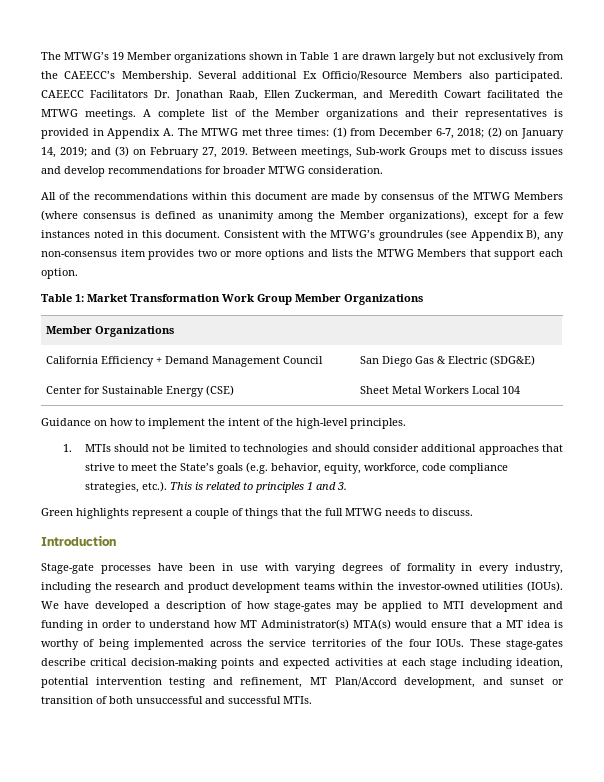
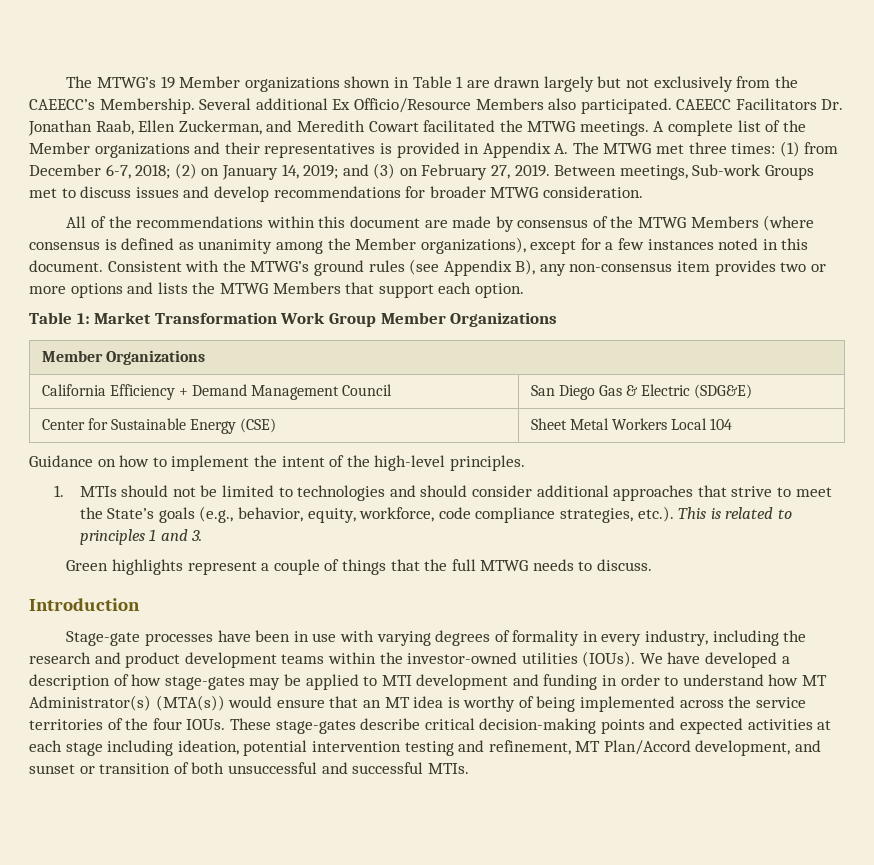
[378,230,443,241] groundrules -> [313,260,405,276] ground rules
[245,462,268,474] (e.g. -> [199,506,234,523] (e.g.,
[353,619,391,630] MTA(s) -> [155,695,225,711] (MTA(s))
[496,622,502,628] a -> [362,700,381,708] an

